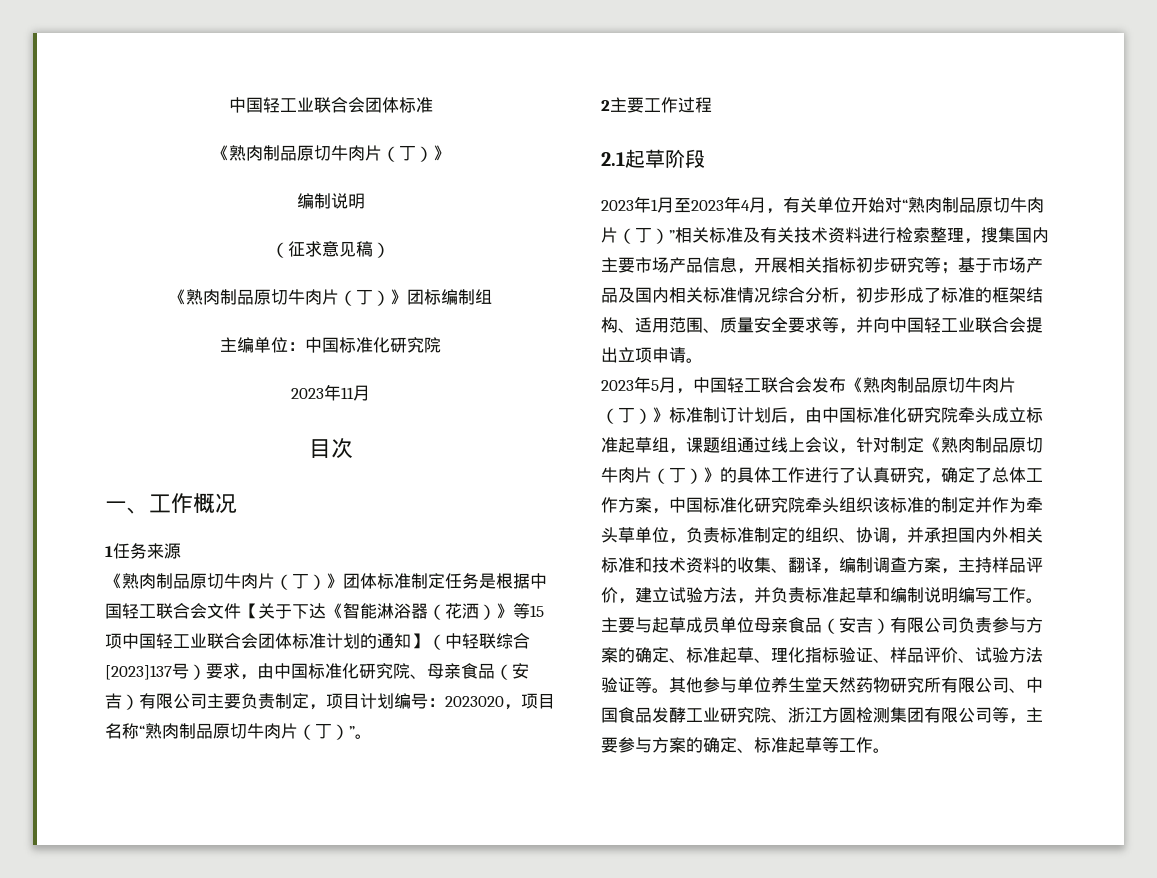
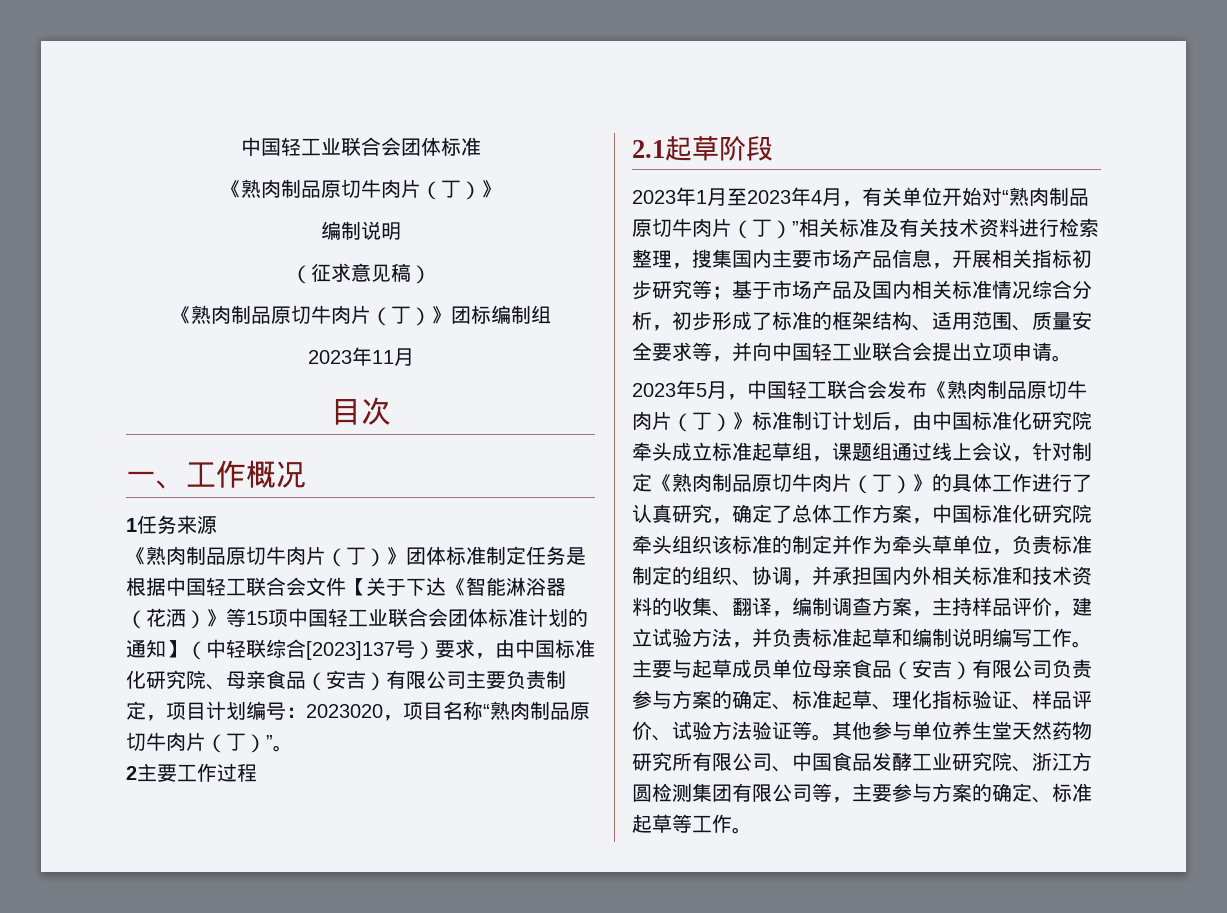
[220,337,441,353] // 主编单位：中国标准化研究院 -> (551, 314) none

